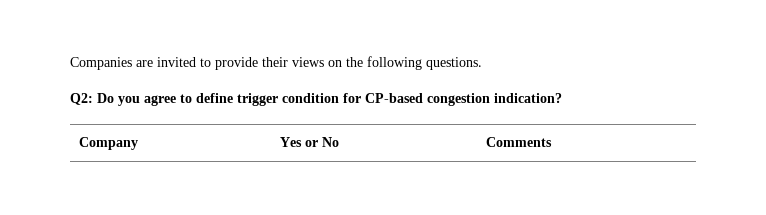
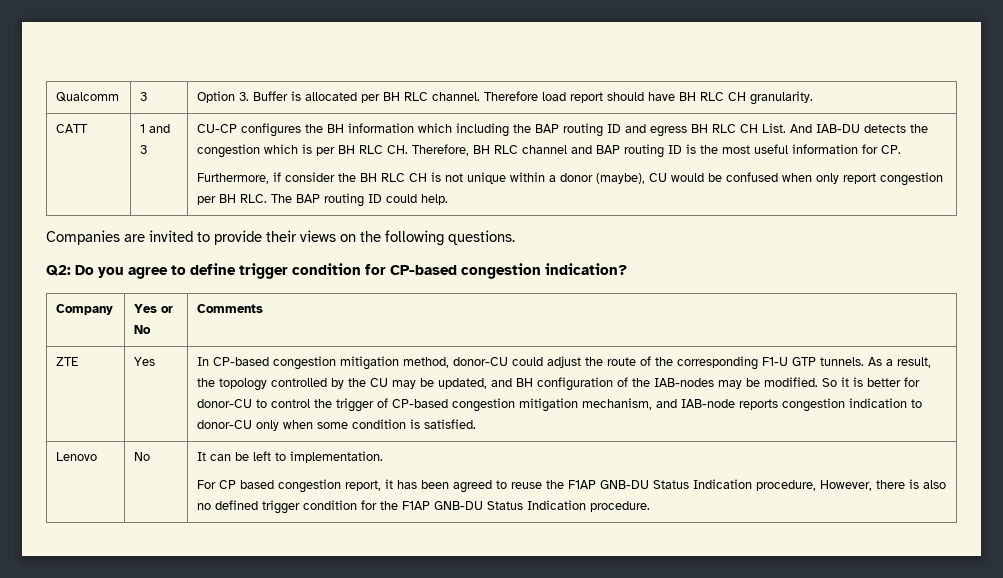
(70, 63) none -> [56,92,120,102] [140,92,148,101] [197,91,814,105] [56,124,89,133] [140,124,171,133] [140,145,148,154] [197,123,929,137] [197,144,902,158] [197,172,944,186] [197,193,449,207] Qualcomm | 3 | Option 3. Buffer is allocated per BH RLC channel. Therefore load report should have BH RLC CH granularity. // CATT | 1 and 3 | CU-CP configures the BH information which including the BAP routing ID and egress BH RLC CH List. And IAB-DU detects the congestion which is per BH RLC CH. Therefore, BH RLC channel and BAP routing ID is the most useful information for CP. // Furthermore, if consider the BH RLC CH is not unique within a donor (maybe), CU would be confused when only report congestion per BH RLC. The BAP routing ID could help. //
(553, 142) none -> [56,357,79,366] [134,357,156,366] [197,356,932,370] [197,377,921,391] [197,398,923,412] [197,419,477,431] [56,452,98,461] [134,452,151,461] [197,451,384,463] [197,479,947,493] [197,500,651,514] // ZTE | Yes | In CP-based congestion mitigation method, donor-CU could adjust the route of the corresponding F1-U GTP tunnels. As a result, the topology controlled by the CU may be updated, and BH configuration of the IAB-nodes may be modified. So it is better for donor-CU to control the trigger of CP-based congestion mitigation mechanism, and IAB-node reports congestion indication to donor-CU only when some condition is satisfied. // Lenovo | No | It can be left to implementation. // For CP based congestion report, it has been agreed to reuse the F1AP GNB-DU Status Indication procedure, However, there is also no defined trigger condition for the F1AP GNB-DU Status Indication procedure.

